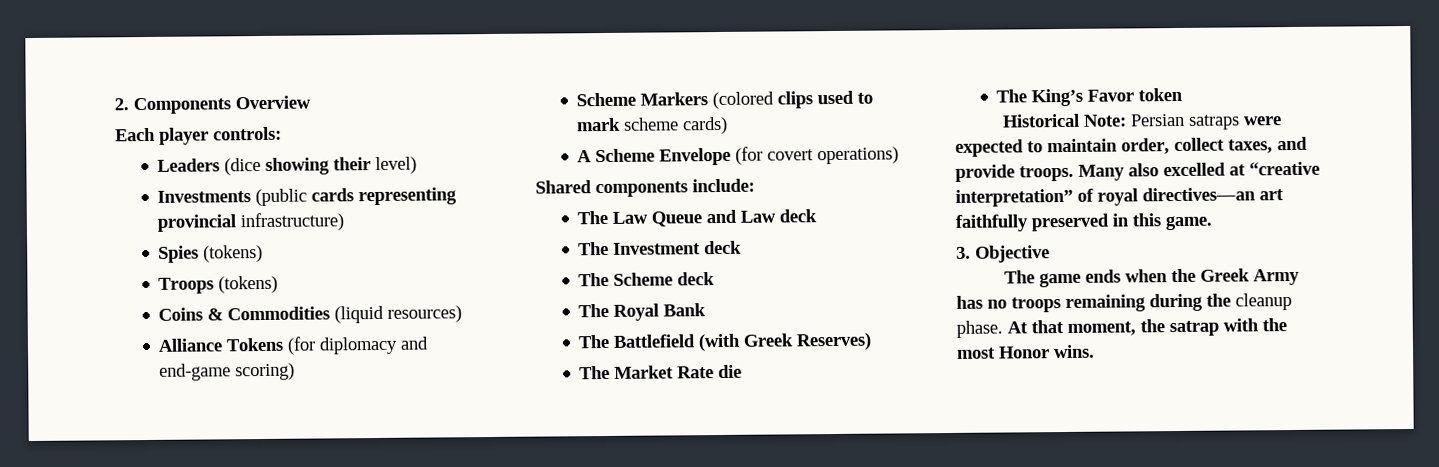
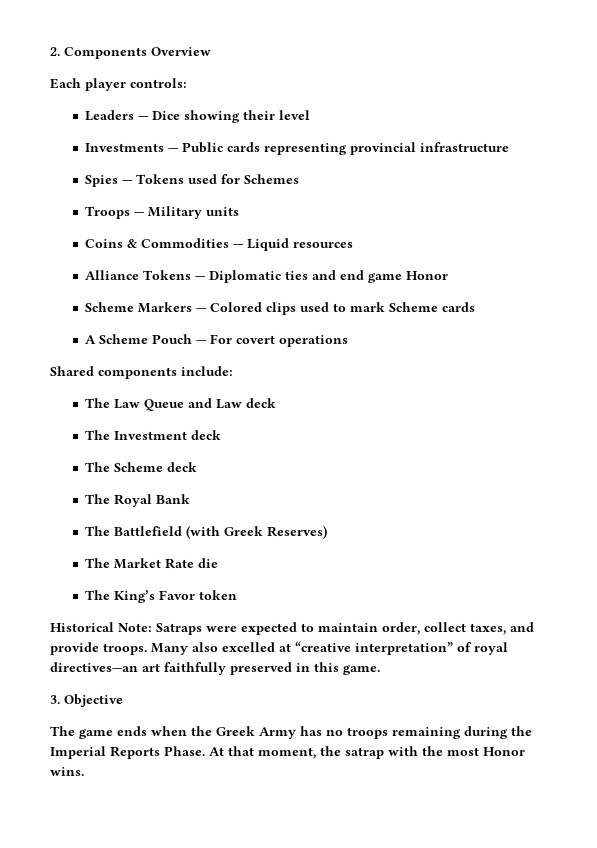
[224,157,262,176] (dice -> [138,111,181,120] — Dice
[375,156,418,174] level) -> [279,110,311,120] level
[255,188,308,207] (public -> [168,142,224,153] — Public
[240,212,345,232] infrastructure) -> [420,142,510,152] infrastructure
[203,244,264,263] [158,275,279,294] (tokens) // Troops (tokens) -> [122,174,300,184] [85,206,240,219] — Tokens used for Schemes // Troops — Military units
[334,305,463,324] (liquid resources) -> [233,238,354,251] — Liquid resources
[287,336,430,355] [159,362,296,381] (for diplomacy and end-game scoring) -> [195,270,449,283] — Diplomatic ties and end game Honor
[712,91,775,110] (colored -> [196,302,263,312] — Colored
[623,116,729,135] scheme cards) -> [389,302,476,312] Scheme cards
[659,146,900,166] Envelope (for covert operations) -> [152,334,349,347] Pouch — For covert operations
[1129,113,1240,130] Persian satraps -> [156,623,202,635] Satraps
[1235,293,1292,311] [956,320,1003,338] cleanup phase. -> [50,746,205,759] Imperial Reports Phase.

